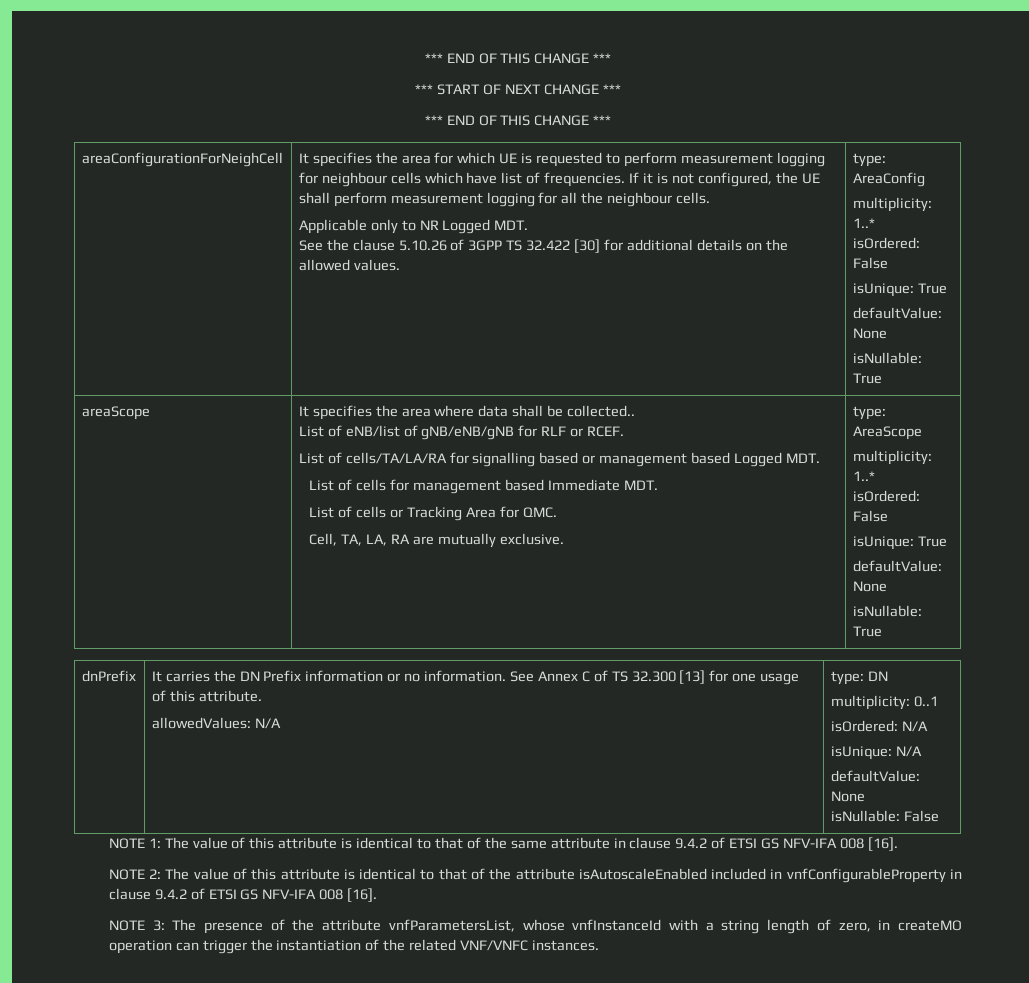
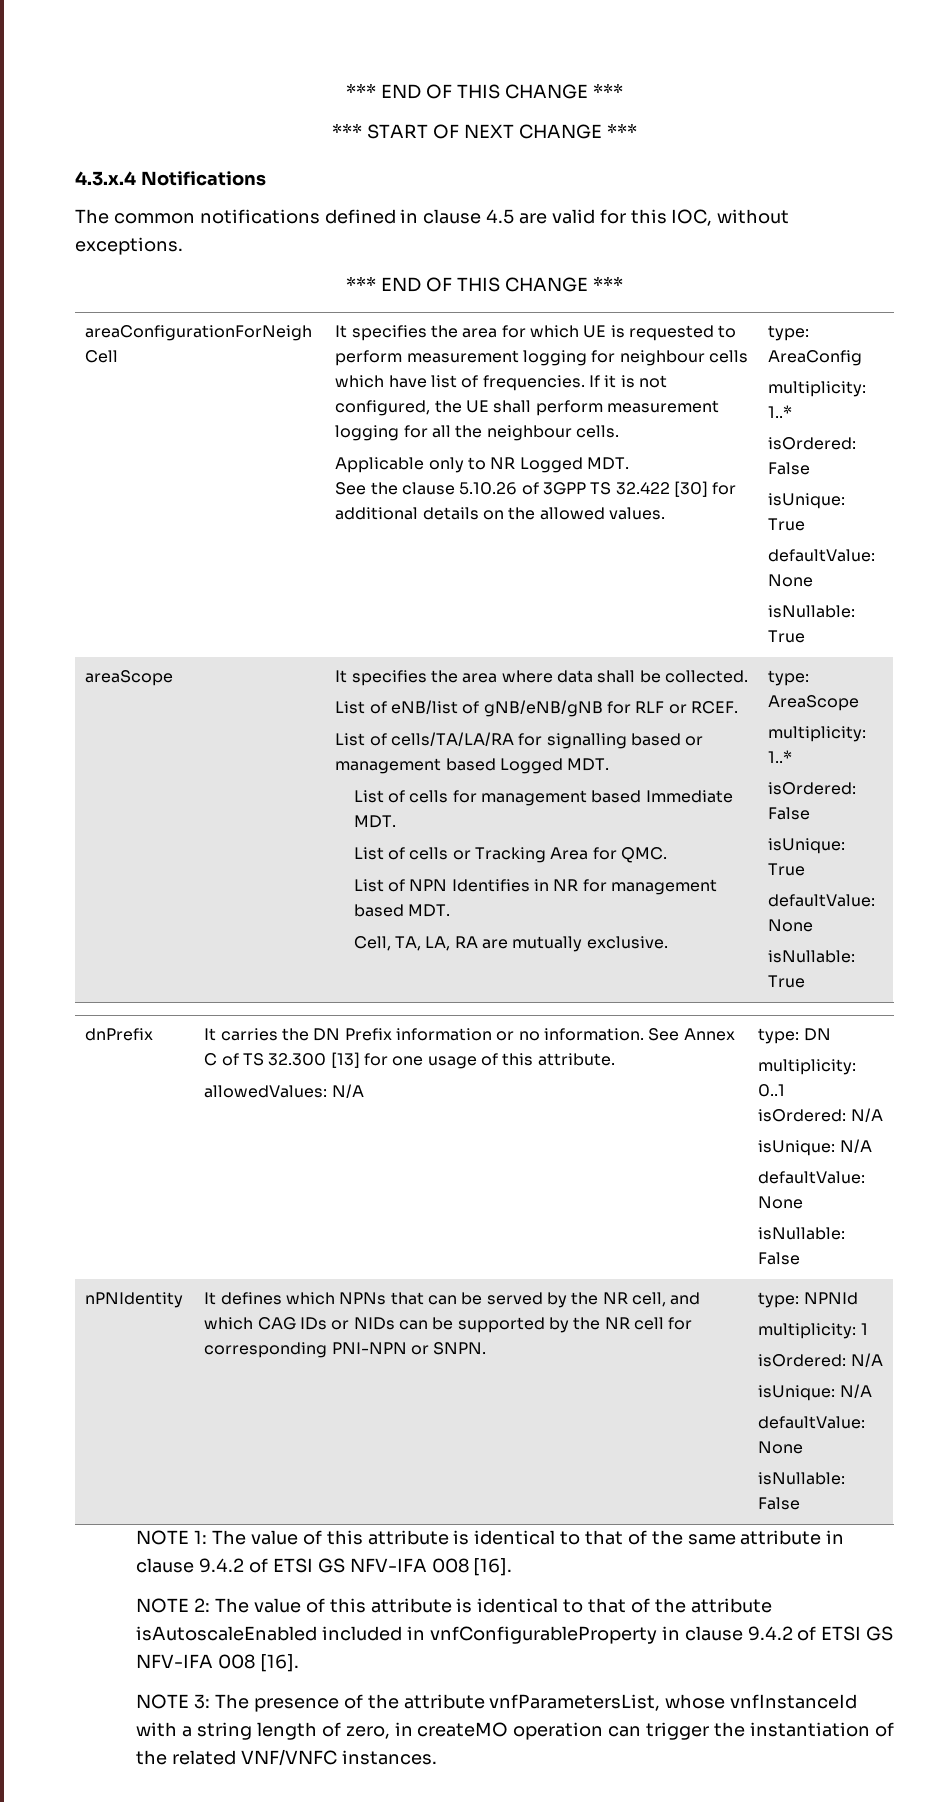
(621, 89) none -> [75,171,266,186] [75,209,790,226] [75,237,183,255] // 4.3.x.4 Notifications // The common notifications defined in clause 4.5 are valid for this IOC, without exceptions.
[567,405,636,417] collected.. -> [664,670,748,683] collected.
(557, 512) none -> [353,879,718,895] [353,904,451,917] // List of NPN Identifies in NR for management based MDT.
(939, 816) none -> [85,1292,184,1308] [204,1292,701,1308] [204,1317,693,1333] [204,1342,487,1358] [758,1292,858,1308] [758,1323,868,1339] [758,1353,883,1367] [758,1384,872,1401] [758,1416,866,1429] [758,1441,804,1454] [758,1472,846,1485] [758,1497,801,1510] // nPNIdentity | It defines which NPNs that can be served by the NR cell, and which CAG IDs or NIDs can be supported by the NR cell for corresponding PNI-NPN or SNPN. | type: NPNId // multiplicity: 1 // isOrdered: N/A // isUnique: N/A // defaultValue: None // isNullable: False

